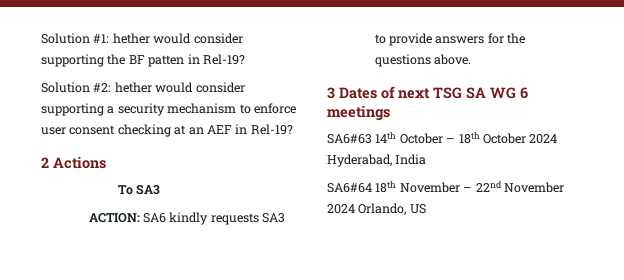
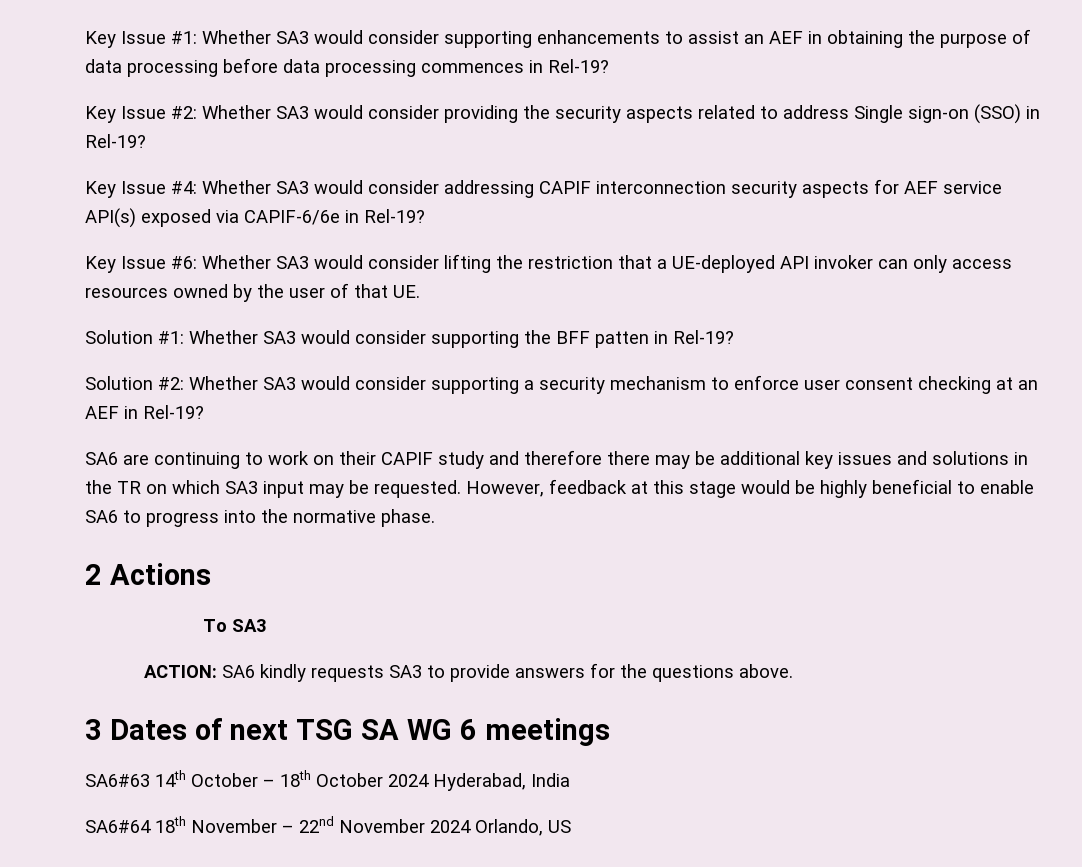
[41,33,150,44] Solution #1: hether -> [85,29,1031,48] [85,58,609,77] [85,104,1040,124] [85,134,146,148] [85,179,1002,198] [85,208,425,228] [85,254,1012,273] [85,283,420,302] [85,330,296,344] Key Issue #1: Whether SA3 would consider supporting enhancements to assist an AEF in obtaining the purpose of data processing before data processing commences in Rel-19? // Key Issue #2: Whether SA3 would consider providing the security aspects related to address Single sign-on (SSO) in Rel-19? // Key Issue #4: Whether SA3 would consider addressing CAPIF interconnection security aspects for AEF service API(s) exposed via CAPIF-6/6e in Rel-19? // Key Issue #6: Whether SA3 would consider lifting the restriction that a UE-deployed API invoker can only access resources owned by the user of that UE. // Solution #1: Whether SA3
[128,55,145,64] BF -> [556,331,590,344] BFF
[114,82,152,93] hether -> [189,376,296,390] Whether SA3
(293, 129) none -> [85,450,1028,469] [85,479,1034,498] [85,509,435,527] // SA6 are continuing to work on their CAPIF study and therefore there may be additional key issues and solutions in the TR on which SA3 input may be requested. However, feedback at this stage would be highly beneficial to enable SA6 to progress into the normative phase.

